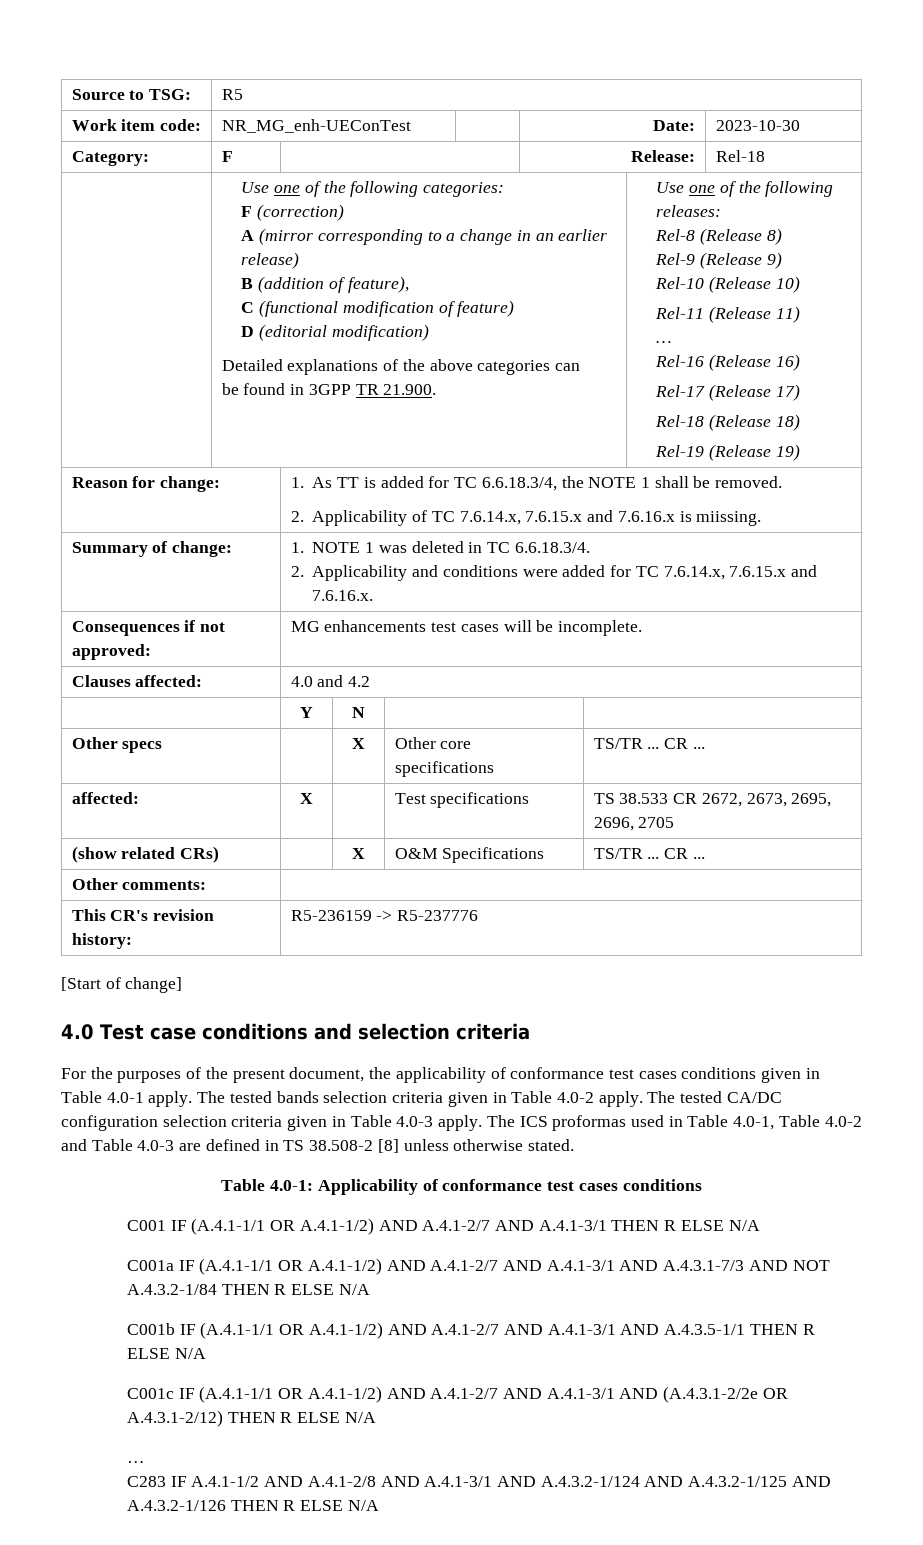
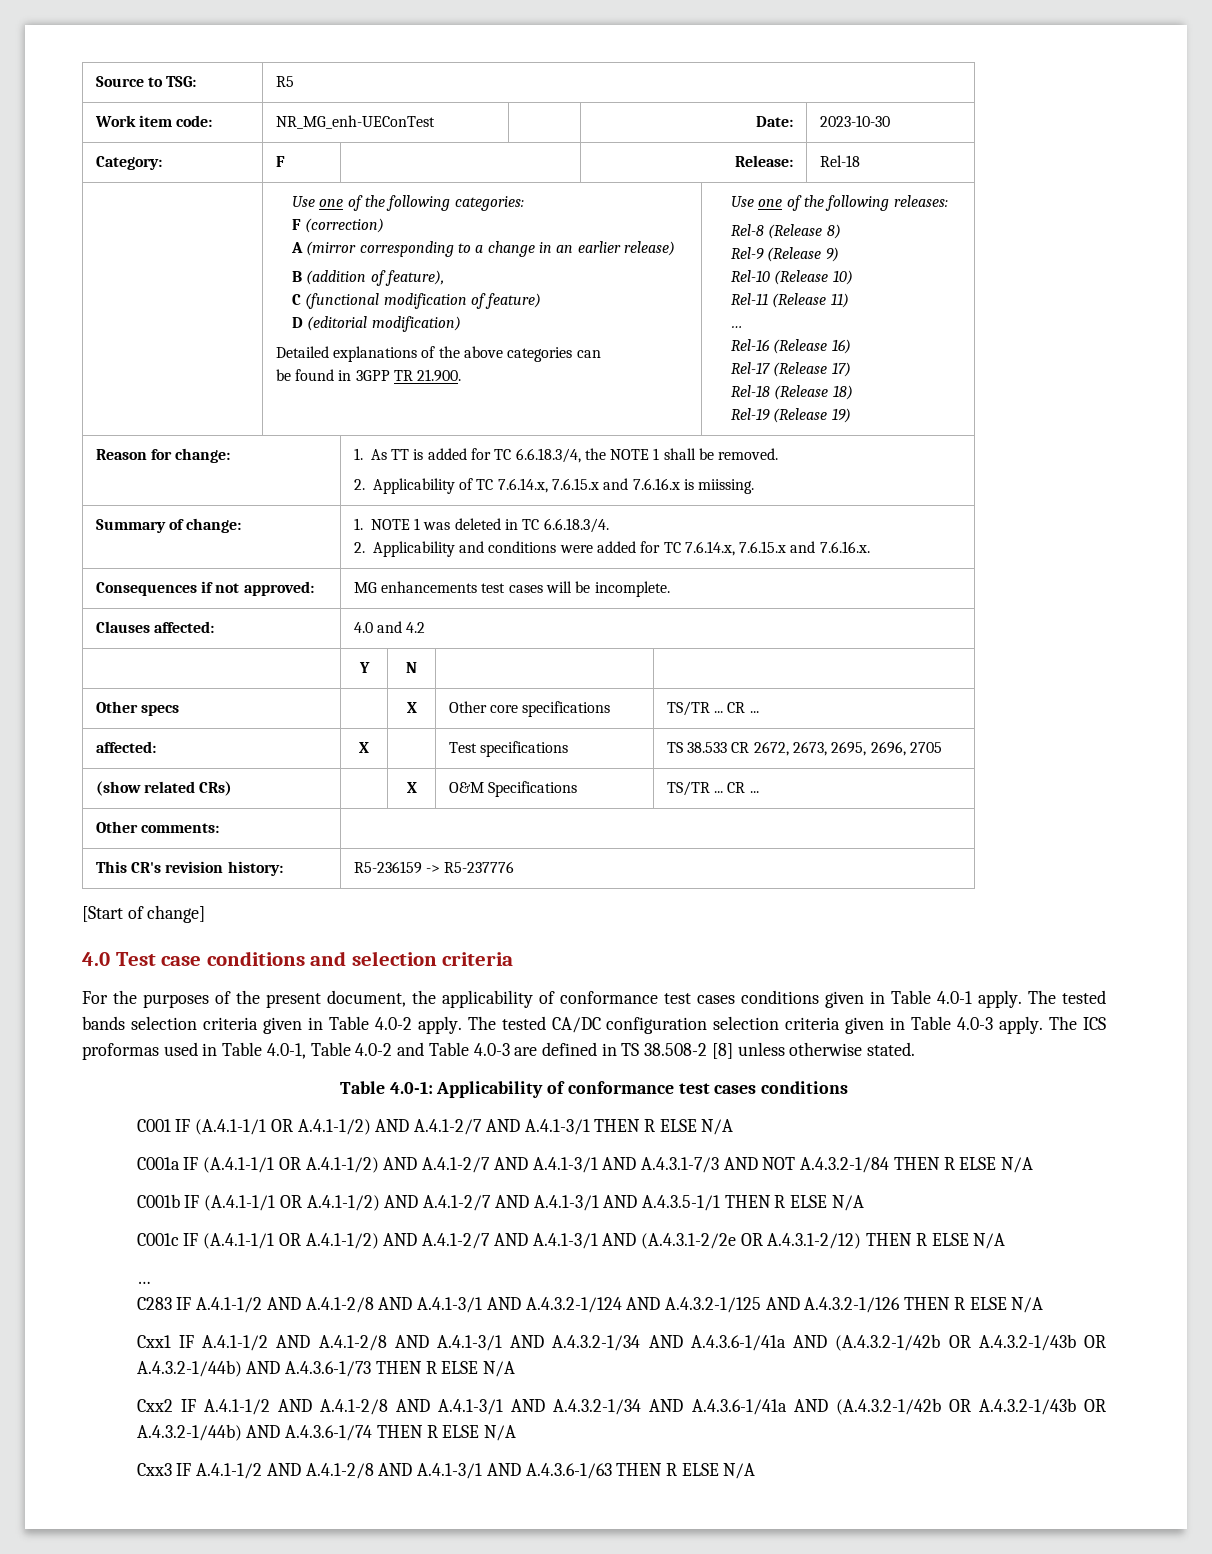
(379, 1505) none -> [136,1334,1106,1351] [136,1360,516,1377] [136,1398,1106,1415] [136,1424,517,1441] [136,1463,756,1479] // Cxx1 IF A.4.1-1/2 AND A.4.1-2/8 AND A.4.1-3/1 AND A.4.3.2-1/34 AND A.4.3.6-1/41a AND (A.4.3.2-1/42b OR A.4.3.2-1/43b OR A.4.3.2-1/44b) AND A.4.3.6-1/73 THEN R ELSE N/A // Cxx2 IF A.4.1-1/2 AND A.4.1-2/8 AND A.4.1-3/1 AND A.4.3.2-1/34 AND A.4.3.6-1/41a AND (A.4.3.2-1/42b OR A.4.3.2-1/43b OR A.4.3.2-1/44b) AND A.4.3.6-1/74 THEN R ELSE N/A // Cxx3 IF A.4.1-1/2 AND A.4.1-2/8 AND A.4.1-3/1 AND A.4.3.6-1/63 THEN R ELSE N/A

